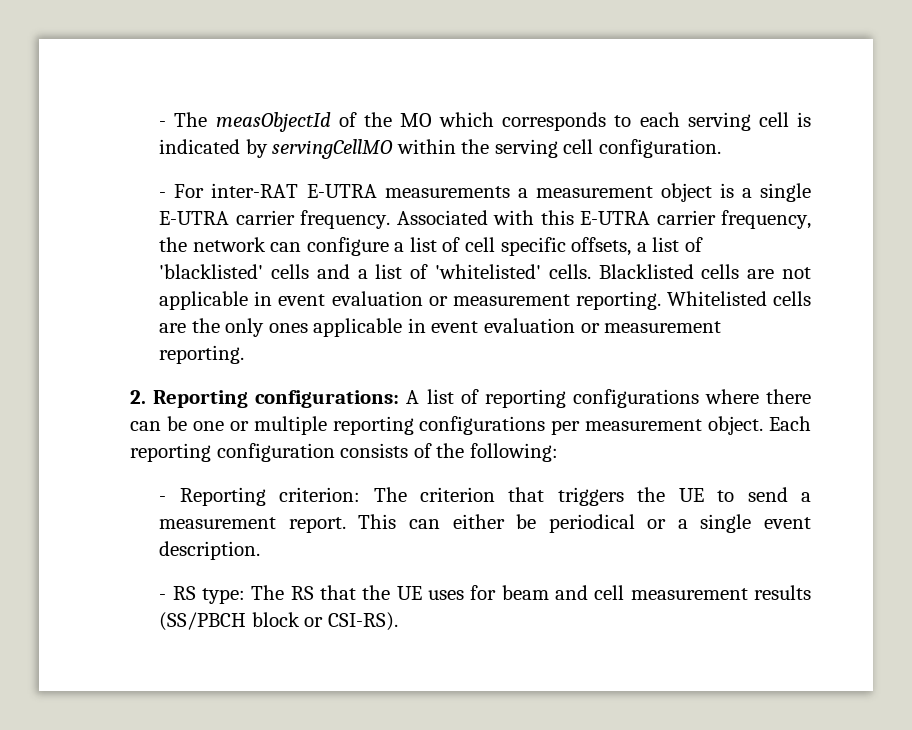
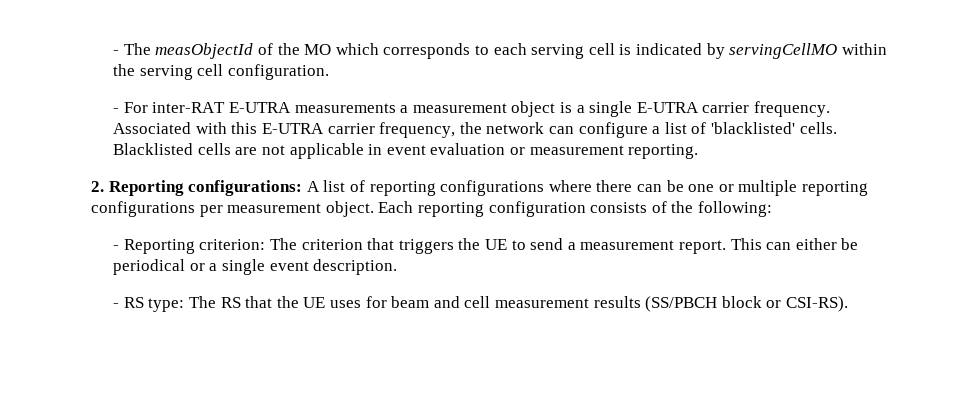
[465,237,703,256] [159,264,542,279] cell specific offsets, a list of 'blacklisted' cells and a list of 'whitelisted' -> [710,122,795,134] 'blacklisted'
[666,291,811,306] [159,318,722,337] [159,345,245,364] Whitelisted cells are the only ones applicable in event evaluation or measurement reporting. -> (699, 151) none

